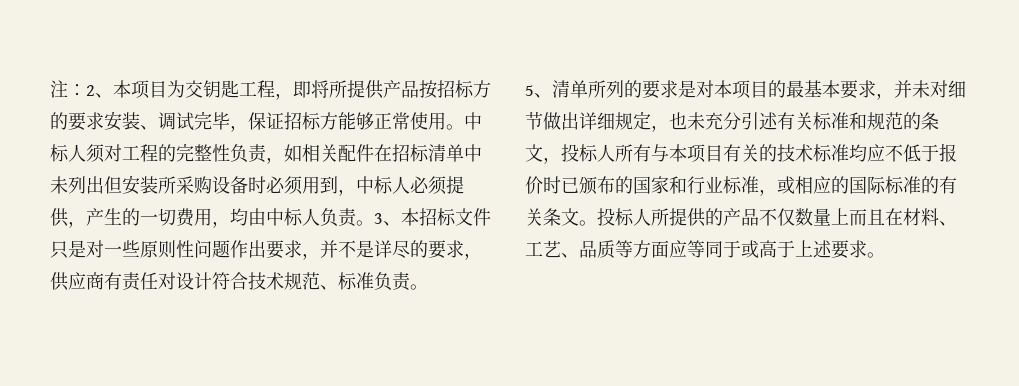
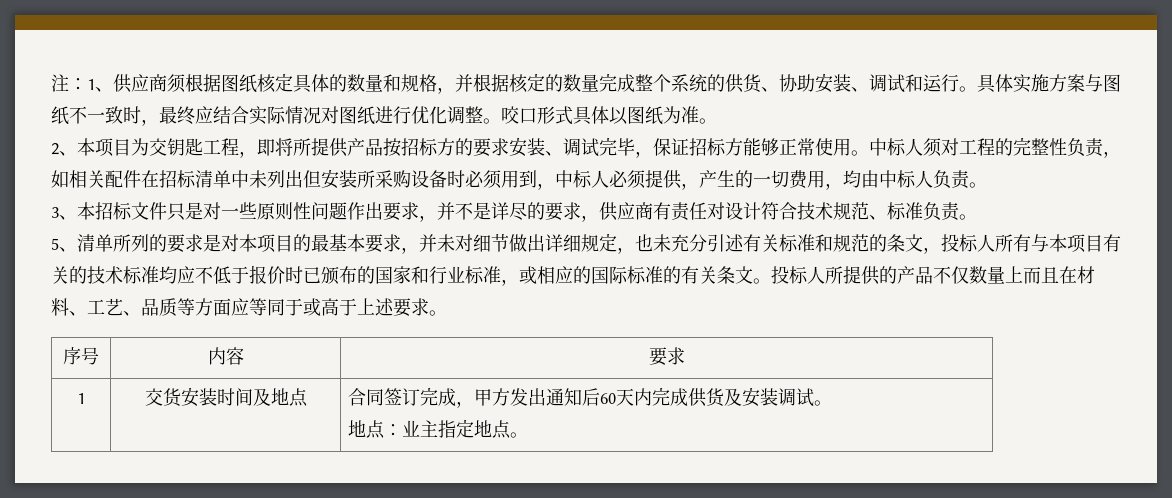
(86, 90) none -> [87,73,1121,94] [51,106,717,126] 1、供应商须根据图纸核定具体的数量和规格，并根据核定的数量完成整个系统的供货、协助安装、调试和运行。具体实施方案与图纸不一致时，最终应结合实际情况对图纸进行优化调整。咬口形式具体以图纸为准。 //
(374, 223) none -> (987, 185) //
(885, 255) none -> [63,347,99,365] [207,347,244,365] [648,347,685,366] [77,393,85,404] [144,387,308,407] [348,387,833,408] [348,419,529,439] // 序号 | 内容 | 要求 // 1 | 交货安装时间及地点 | 合同签订完成，甲方发出通知后60天内完成供货及安装调试。 // 地点：业主指定地点。

